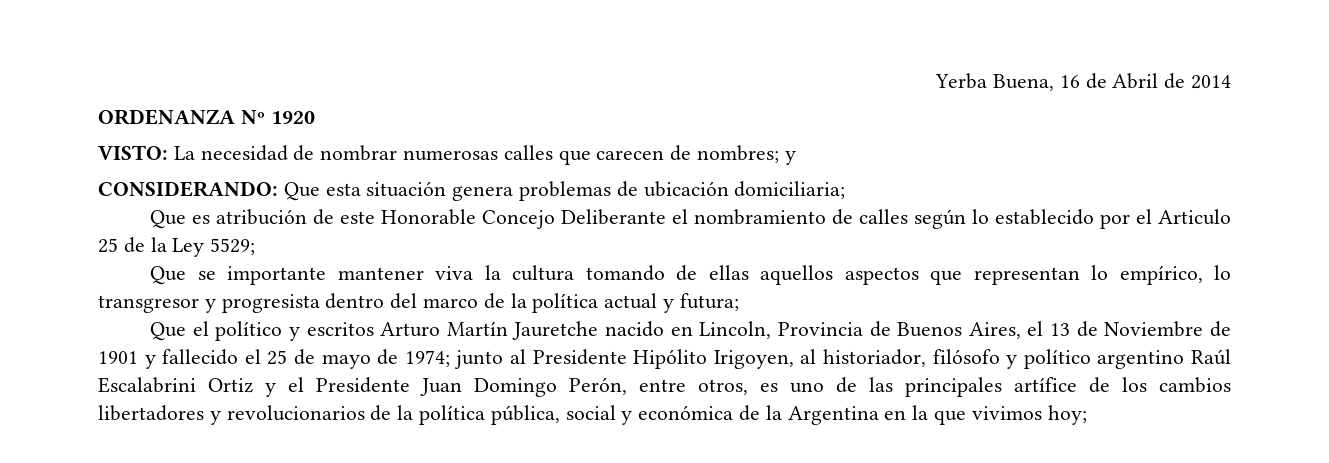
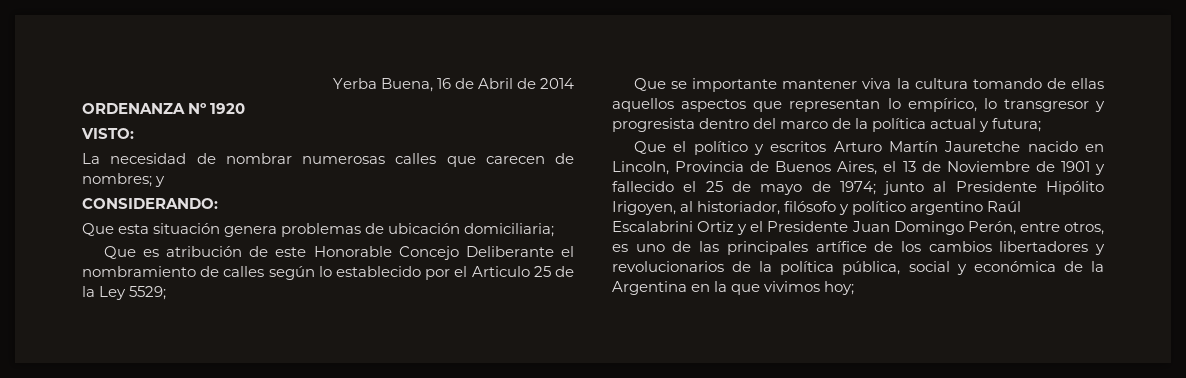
(168, 152) none -> (134, 133) //
(278, 189) none -> (218, 203) //

